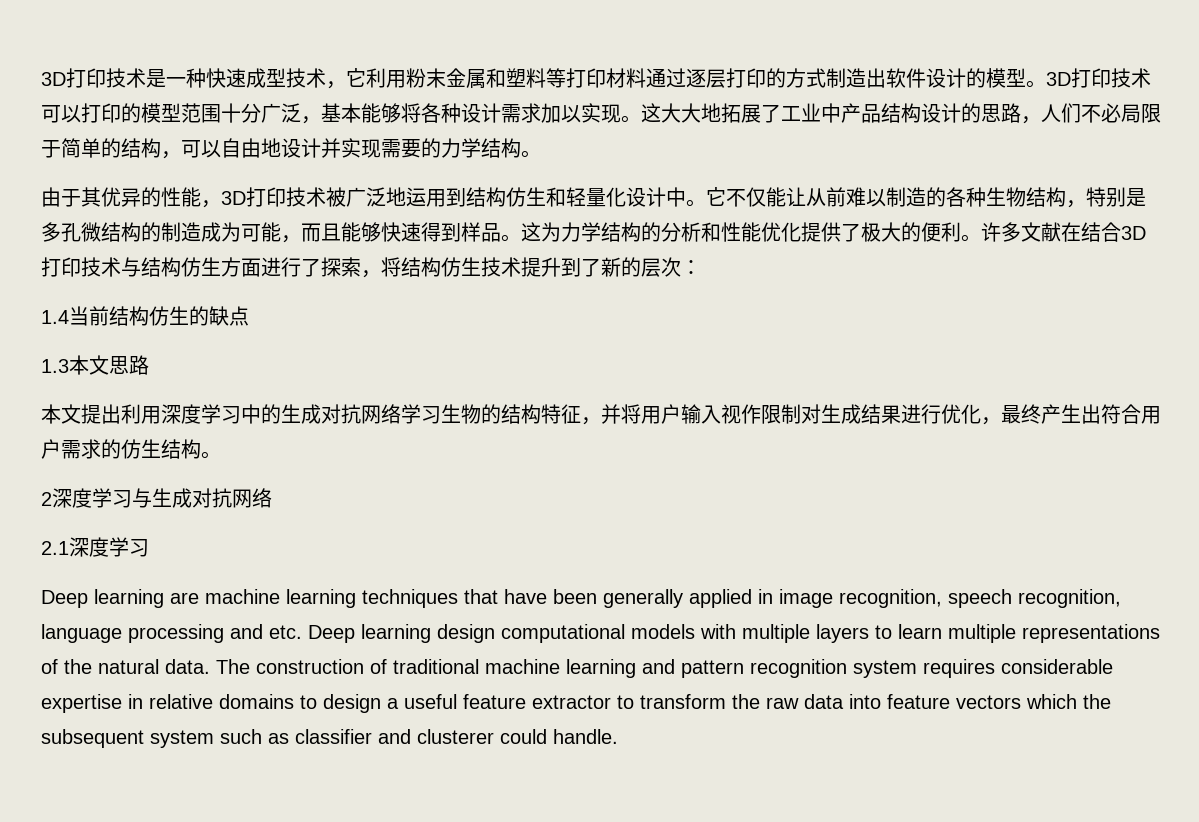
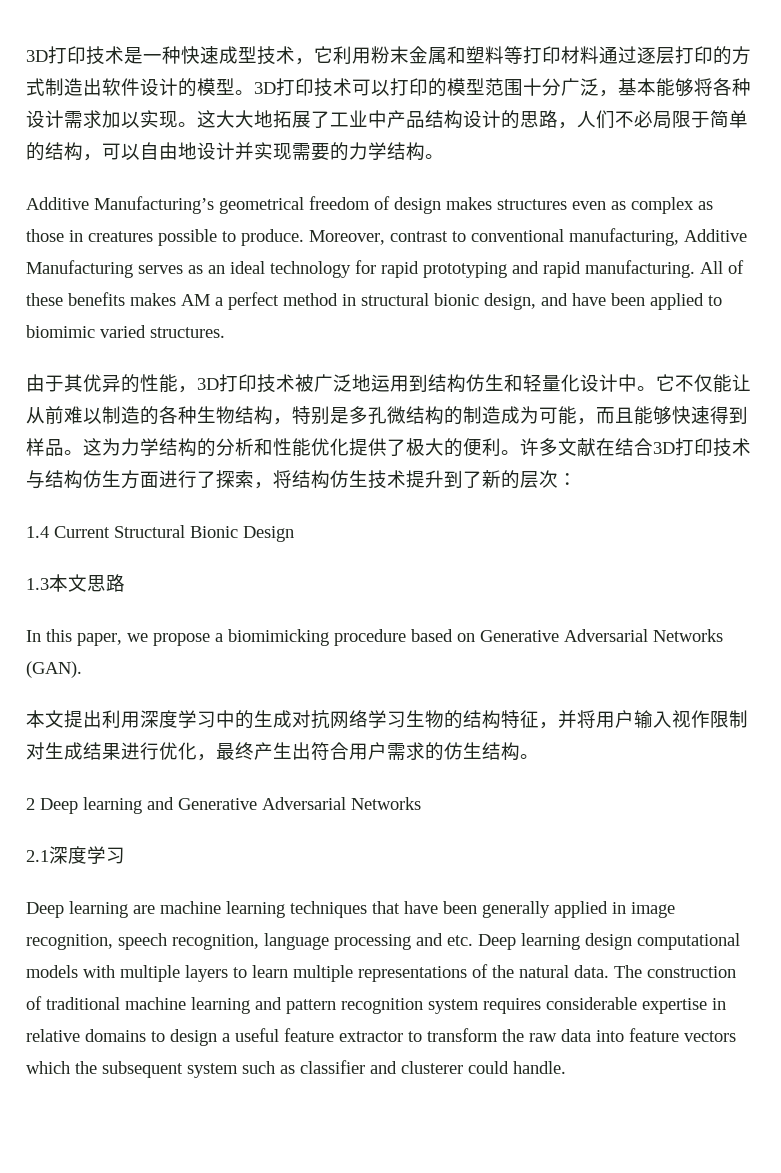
(541, 154) none -> [26,196,713,214] [26,228,747,246] [26,260,744,278] [26,292,722,310] [26,325,225,338] // Additive Manufacturing’s geometrical freedom of design makes structures even as complex as those in creatures possible to produce. Moreover, contrast to conventional manufacturing, Additive Manufacturing serves as an ideal technology for rapid prototyping and rapid manufacturing. All of these benefits makes AM a perfect method in structural bionic design, and have been applied to biomimic varied structures.
[69,306,249,326] 当前结构仿生的缺点 -> [54,525,294,542] Current Structural Bionic Design
(149, 365) none -> [26,629,723,646] [26,661,82,678] // In this paper, we propose a biomimicking procedure based on Generative Adversarial Networks (GAN).
[52,488,272,508] 深度学习与生成对抗网络 -> [40,797,421,814] Deep learning and Generative Adversarial Networks

